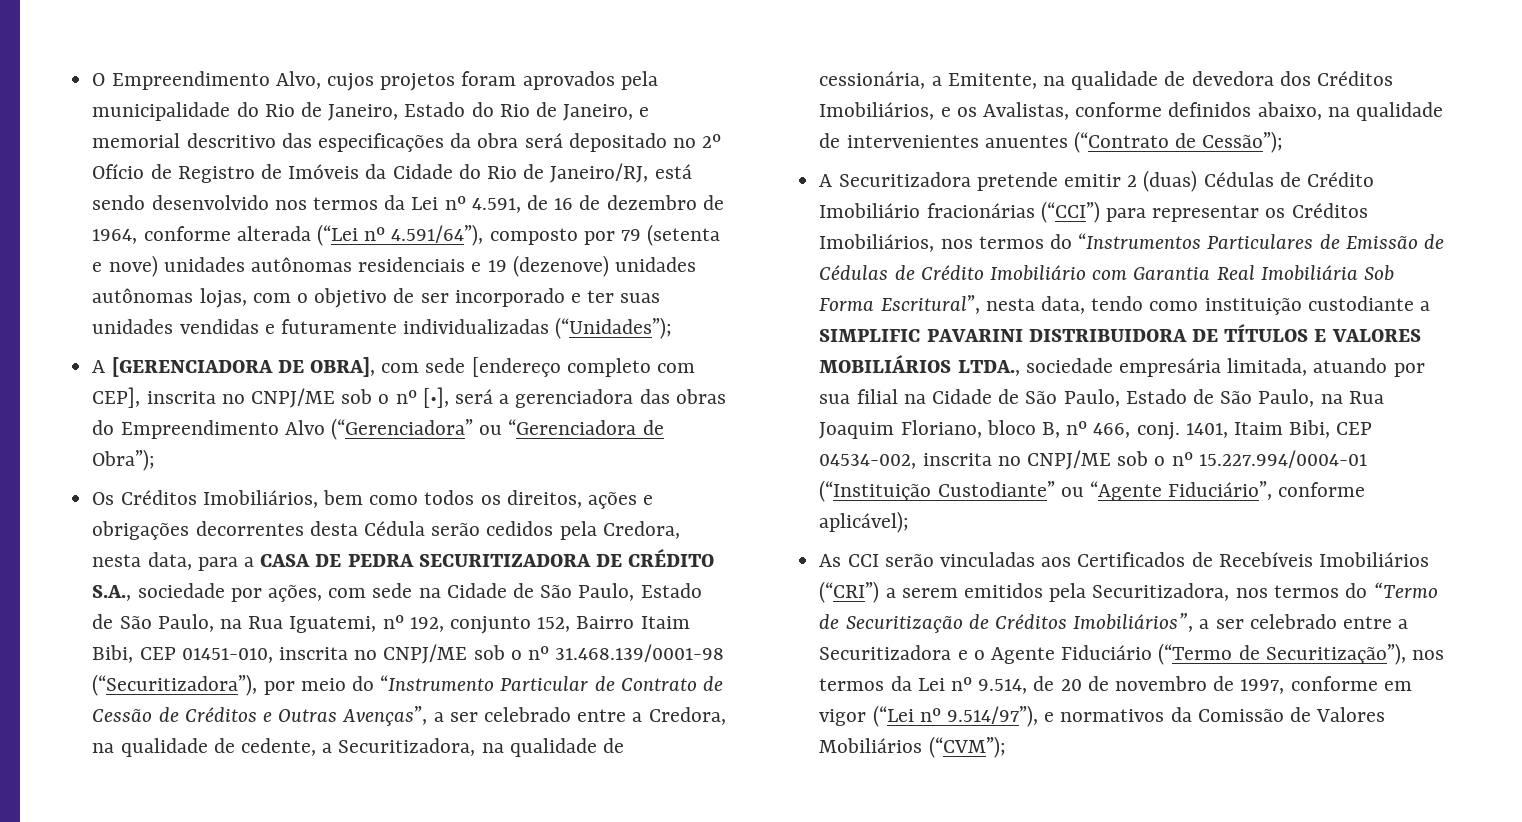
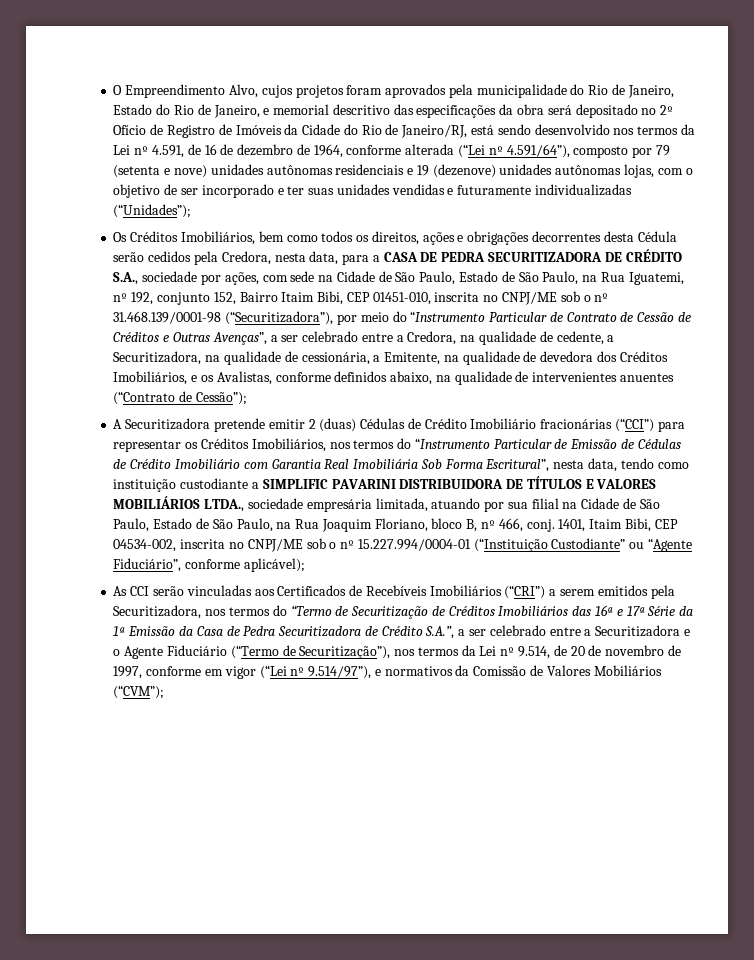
[92,357,695,377] [92,387,726,408] [92,418,664,440] [92,449,156,471] // A [GERENCIADORA DE OBRA], com sede [endereço completo com CEP], inscrita no CNPJ/ME sob o nº [•], será a gerenciadora das obras do Empreendimento Alvo (“Gerenciadora” ou “Gerenciadora de Obra”); -> (192, 211) none
[1078,233,1314,249] “Instrumentos Particulares -> [414,438,552,449] “Instrumento Particular
[1073,613,1194,632] Imobiliários”, -> [498,605,694,616] [113,626,455,639] Imobiliários das 16ª e 17ª Série da 1ª Emissão da Casa de Pedra Securitizadora de Crédito S.A.”,

